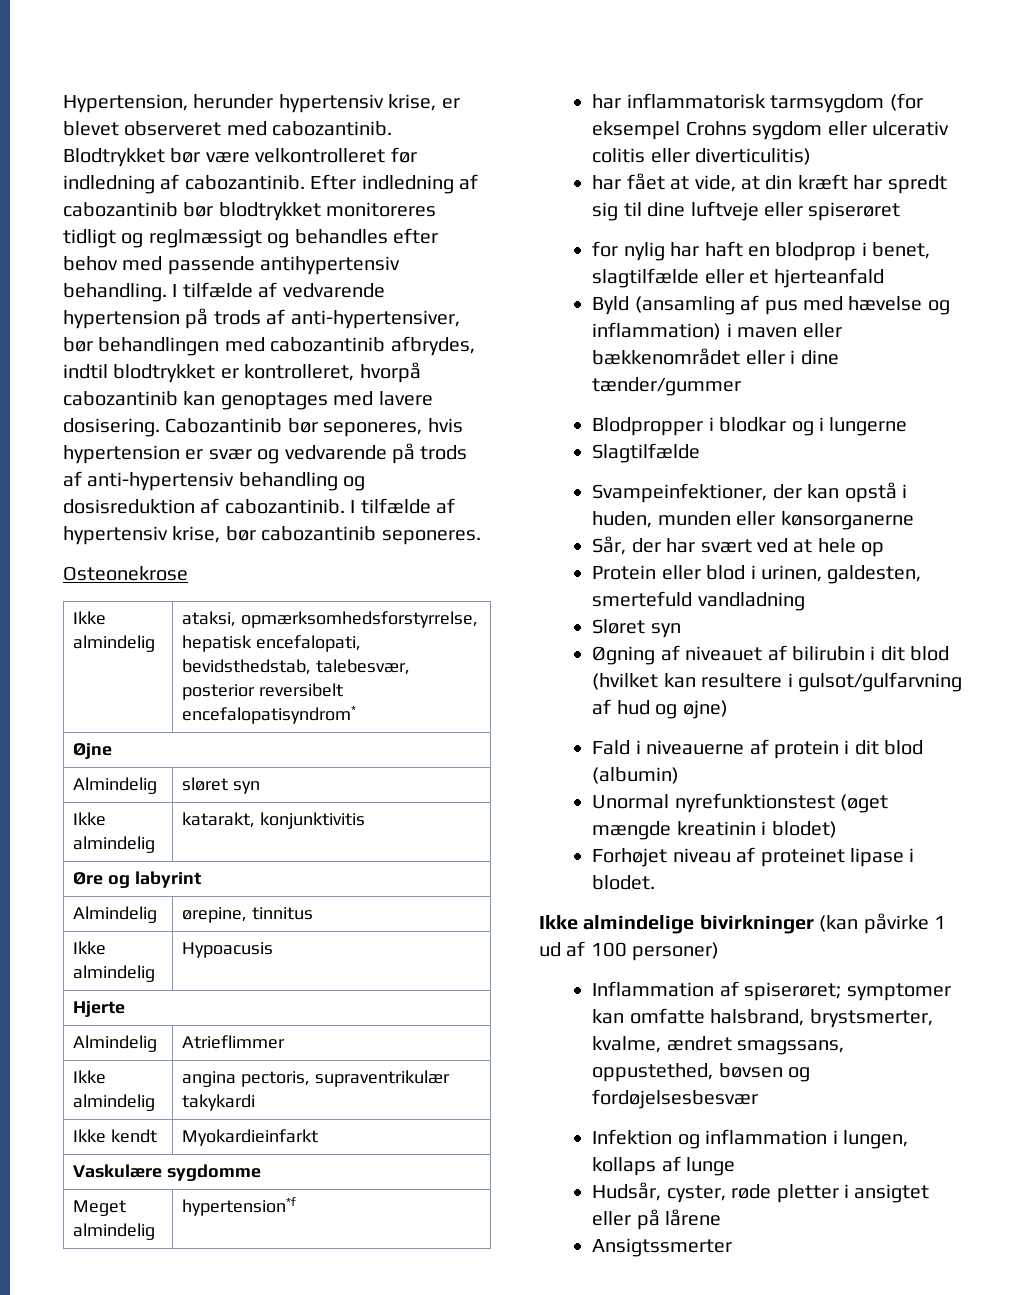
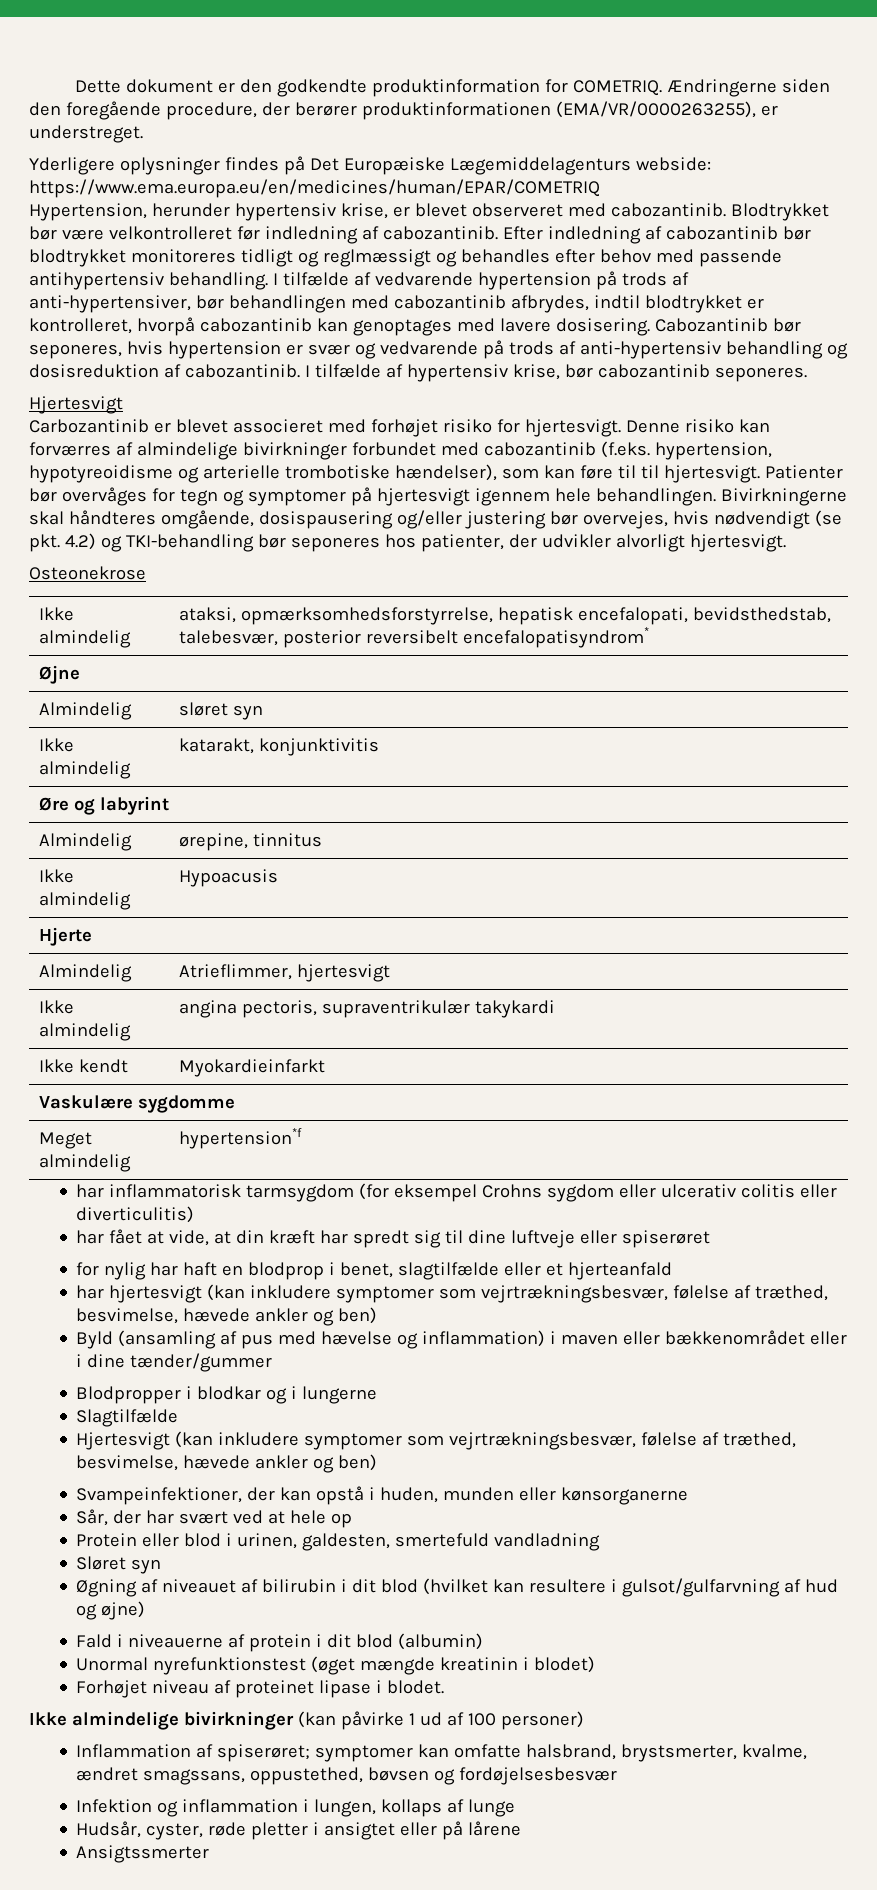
(63, 103) none -> [74,79,830,97] [29,101,778,120] [29,125,143,143] [29,156,711,175] [29,179,600,198] Dette dokument er den godkendte produktinformation for COMETRIQ. Ændringerne siden den foregående procedure, der berører produktinformationen (EMA/VR/0000263255), er understreget. // Yderligere oplysninger findes på Det Europæiske Lægemiddelagenturs webside: https://www.ema.europa.eu/en/medicines/human/EPAR/COMETRIQ //
(481, 537) none -> [29,396,123,414] [29,419,770,437] [29,441,772,460] [29,464,843,483] [29,487,847,506] [29,510,842,529] [29,533,786,552] // Hjertesvigt // Carbozantinib er blevet associeret med forhøjet risiko for hjertesvigt. Denne risiko kan forværres af almindelige bivirkninger forbundet med cabozantinib (f.eks. hypertension, hypotyreoidisme og arterielle trombotiske hændelser), som kan føre til til hjertesvigt. Patienter bør overvåges for tegn og symptomer på hjertesvigt igennem hele behandlingen. Bivirkningerne skal håndteres omgående, dosispausering og/eller justering bør overvejes, hvis nødvendigt (se pkt. 4.2) og TKI-behandling bør seponeres hos patienter, der udvikler alvorligt hjertesvigt.
[182,1035,286,1049] Atrieflimmer -> [179,964,391,982] Atrieflimmer, hjertesvigt
(884, 278) none -> [76,1284,829,1303] [76,1307,378,1326] // har hjertesvigt (kan inkludere symptomer som vejrtrækningsbesvær, følelse af træthed, besvimelse, hævede ankler og ben)
(701, 453) none -> [76,1431,797,1450] [76,1454,378,1473] // Hjertesvigt (kan inkludere symptomer som vejrtrækningsbesvær, følelse af træthed, besvimelse, hævede ankler og ben)

